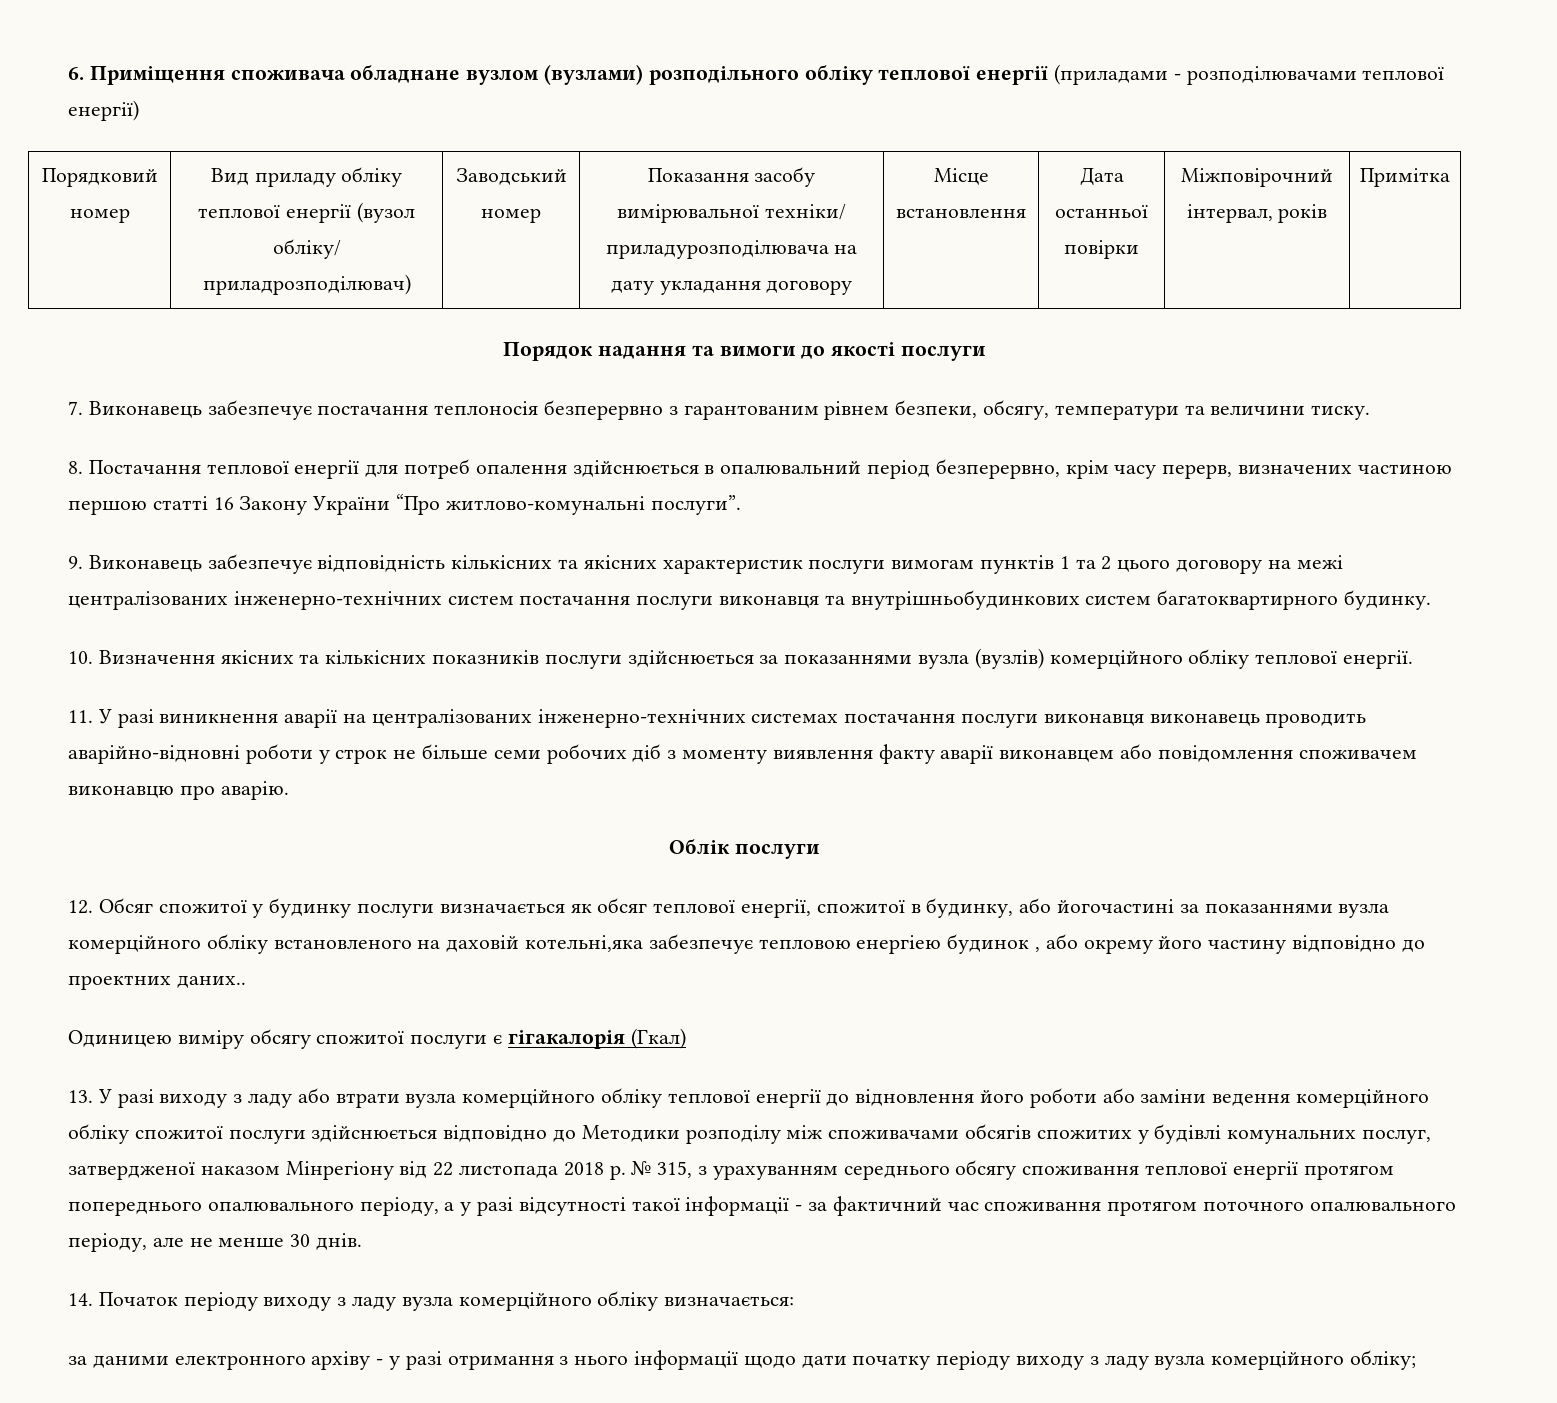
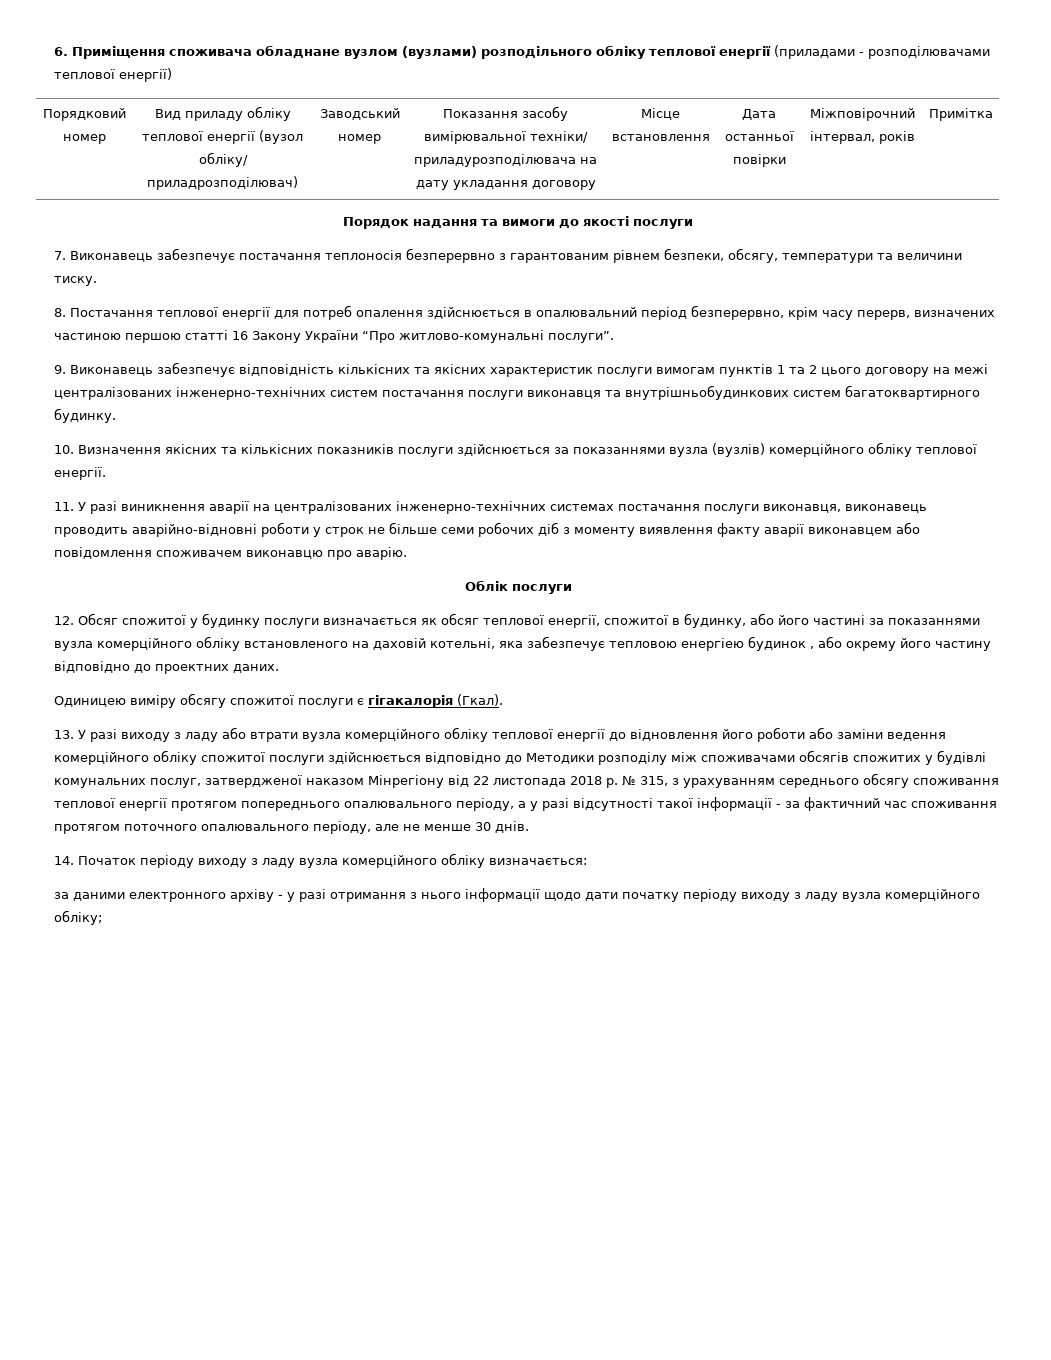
[1043,714,1144,726] виконавця -> [762,504,841,513] виконавця,
[1056,899,1174,913] йогочастині -> [777,615,865,625] його частині
[524,935,643,952] котельні,яка -> [429,638,523,649] котельні, яка
[176,975,246,988] даних.. -> [232,664,279,673] даних.
[630,1028,686,1049] (Гкал) -> [456,694,503,706] (Гкал).

